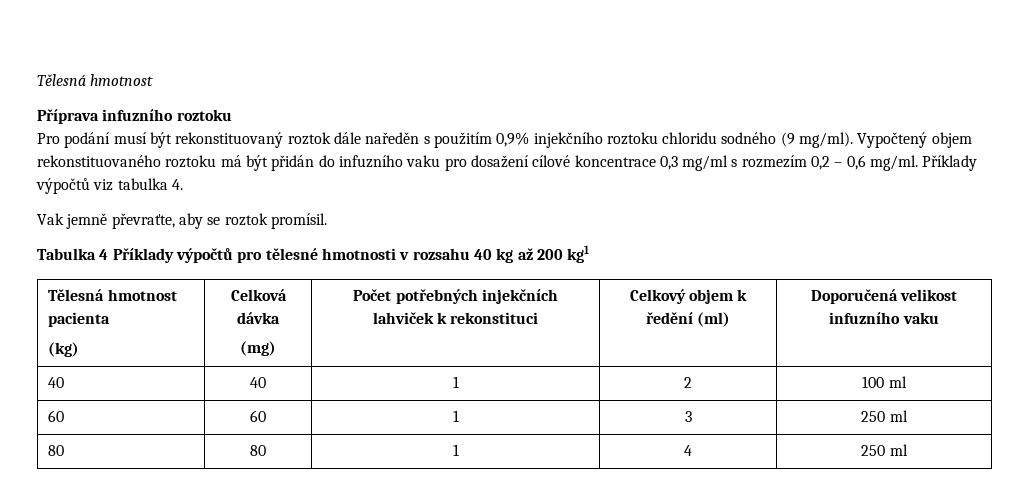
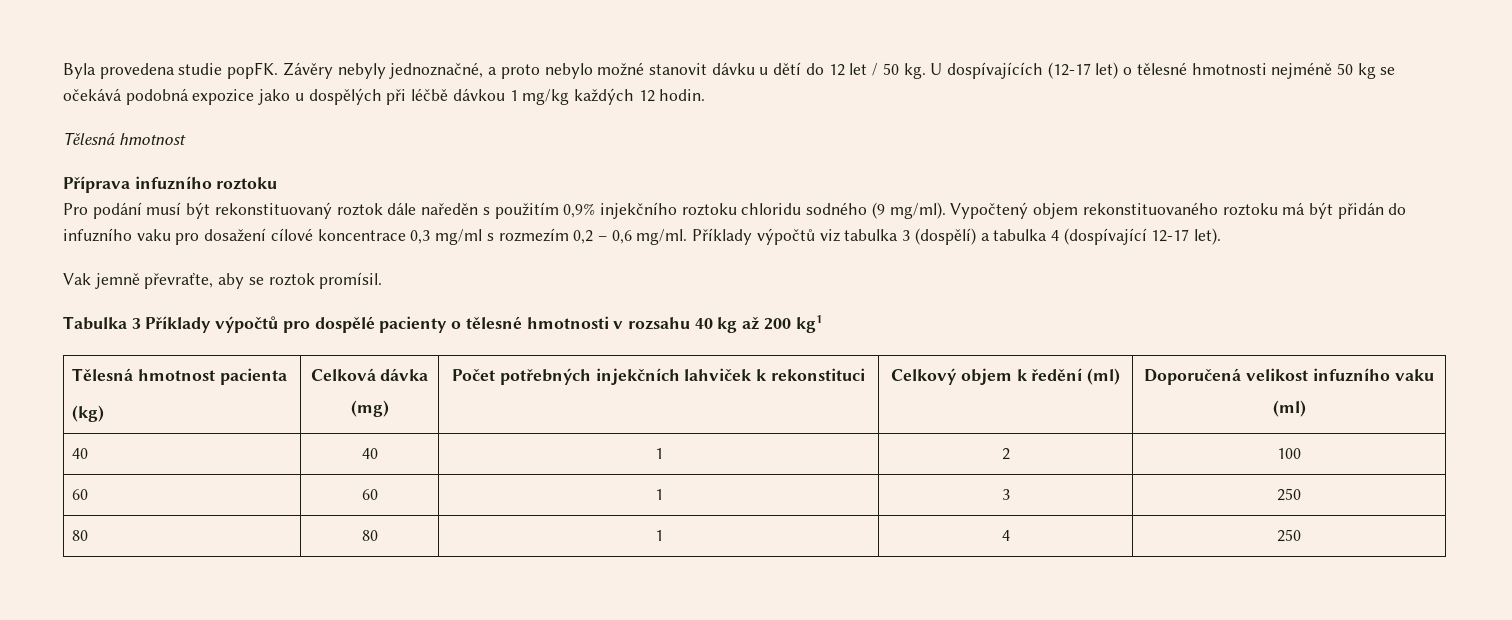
(37, 80) none -> [63,62,1396,79] [63,88,706,105] Byla provedena studie popFK. Závěry nebyly jednoznačné, a proto nebylo možné stanovit dávku u dětí do 12 let / 50 kg. U dospívajících (12‑17 let) o tělesné hmotnosti nejméně 50 kg se očekává podobná expozice jako u dospělých při léčbě dávkou 1 mg/kg každých 12 hodin. //
[171,179,183,190] 4. -> [902,228,1222,245] 3 (dospělí) a tabulka 4 (dospívající 12-17 let).
[99,249,109,260] 4 -> [131,318,141,329] 3
(263, 257) none -> [314,316,462,333] dospělé pacienty o
(939, 318) none -> [1272,400,1306,417] // (ml)
[888,376,907,388] ml -> (1301, 453) none
[889,410,908,422] ml -> (1301, 494) none
[889,444,908,456] ml -> (1301, 535) none

